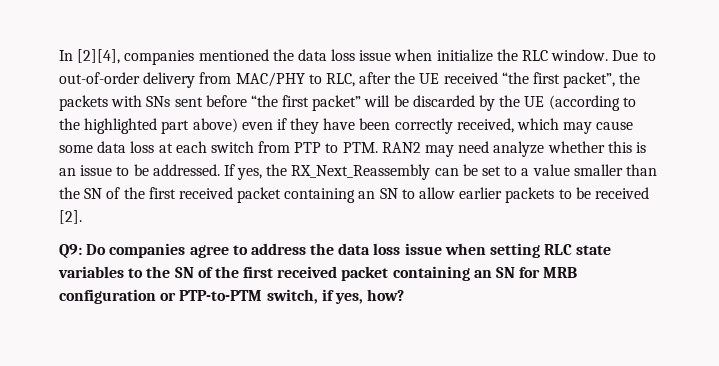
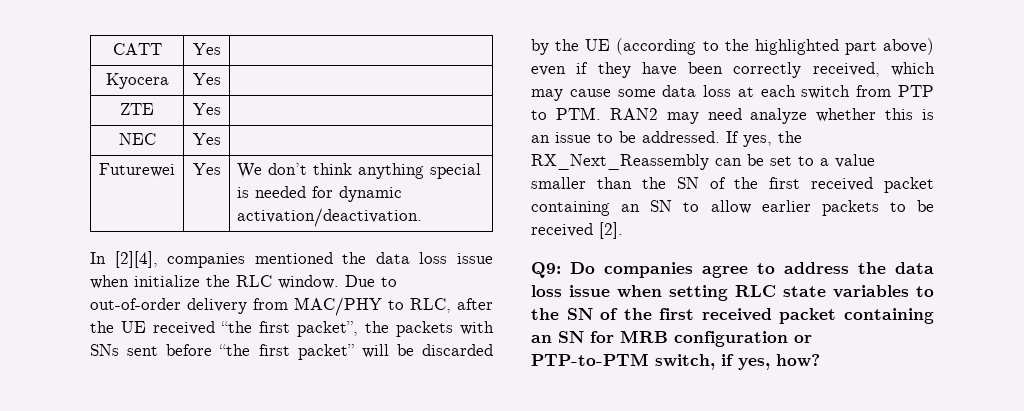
(59, 55) none -> [112,43,162,55] [192,43,221,55] [105,73,169,89] [192,73,221,85] [120,103,154,115] [192,103,221,115] [118,133,156,145] [192,133,221,145] [99,163,175,177] [192,163,221,175] [237,163,482,179] [237,186,403,202] [237,208,423,227] CATT | Yes | // Kyocera | Yes | // ZTE | Yes | // NEC | Yes | // Futurewei | Yes | We don’t think anything special is needed for dynamic activation/deactivation. //

